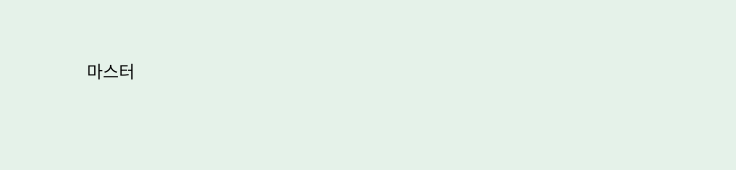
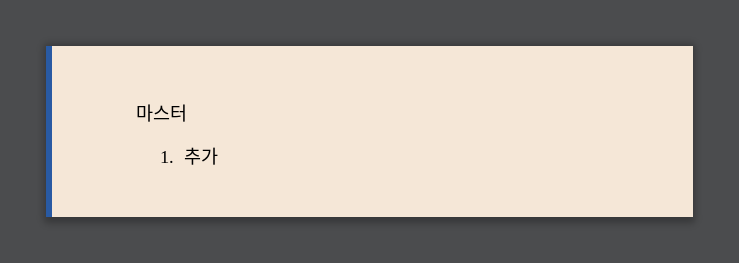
(135, 71) none -> [159,147,218,165] // 1. 추가

